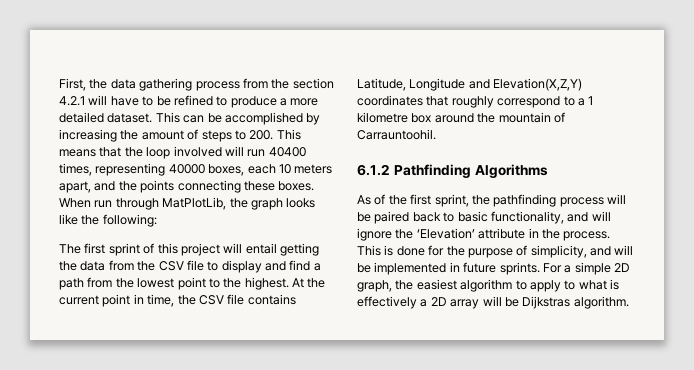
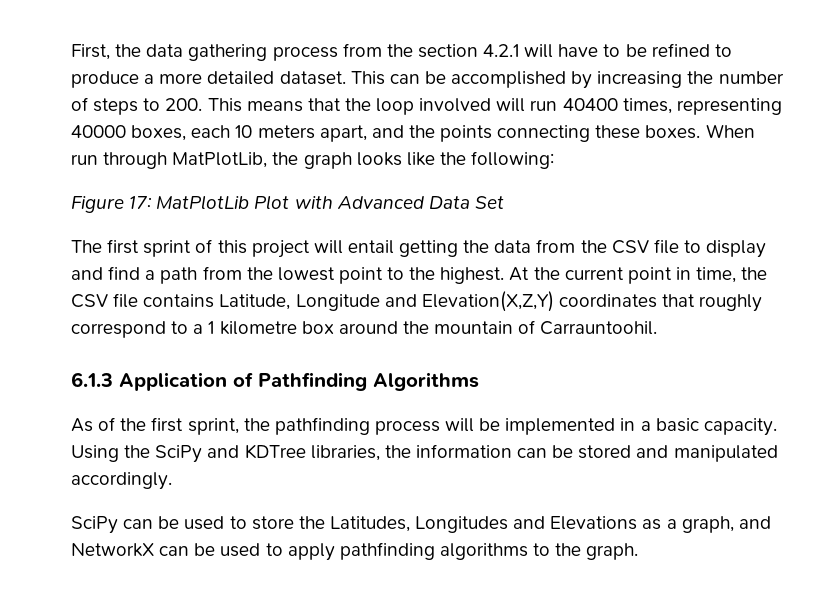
[141,130,184,140] amount -> [718,71,784,84] number
(157, 220) none -> [71,195,504,213] // Figure 17: MatPlotLib Plot with Advanced Data Set
[357,164,390,176] 6.1.2 -> [71,372,253,391] 6.1.3 Application of
[374,211,611,224] [357,228,611,241] [357,245,634,258] [357,262,630,275] [357,279,619,292] [357,296,629,309] paired back to basic functionality, and will ignore the ‘Elevation’ attribute in the process. This is done for the purpose of simplicity, and will be implemented in future sprints. For a simple 2D graph, the easiest algorithm to apply to what is effectively a 2D array will be Dijkstras algorithm. -> [505,418,777,436] [71,444,778,463] [71,472,172,490] [71,516,771,534] [71,542,639,561] implemented in a basic capacity. Using the SciPy and KDTree libraries, the information can be stored and manipulated accordingly. // SciPy can be used to store the Latitudes, Longitudes and Elevations as a graph, and NetworkX can be used to apply pathfinding algorithms to the graph.

